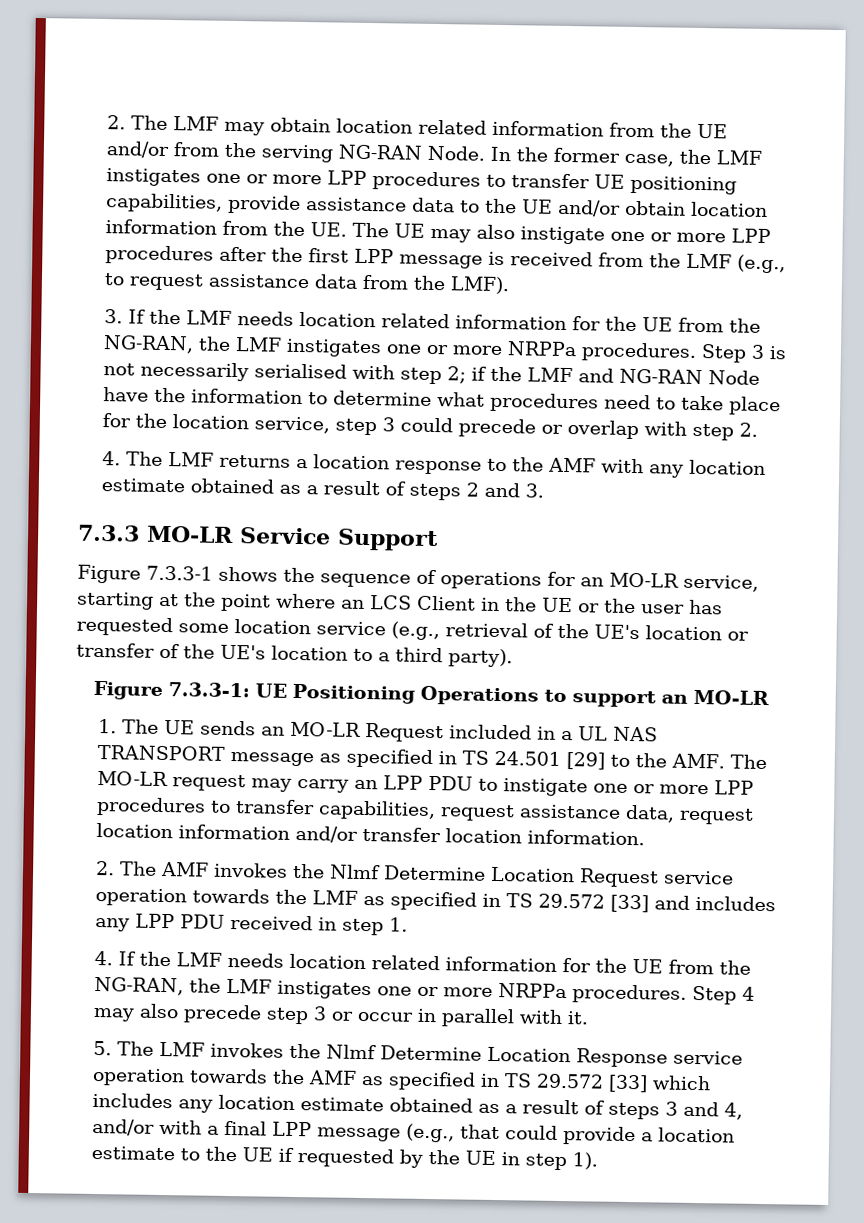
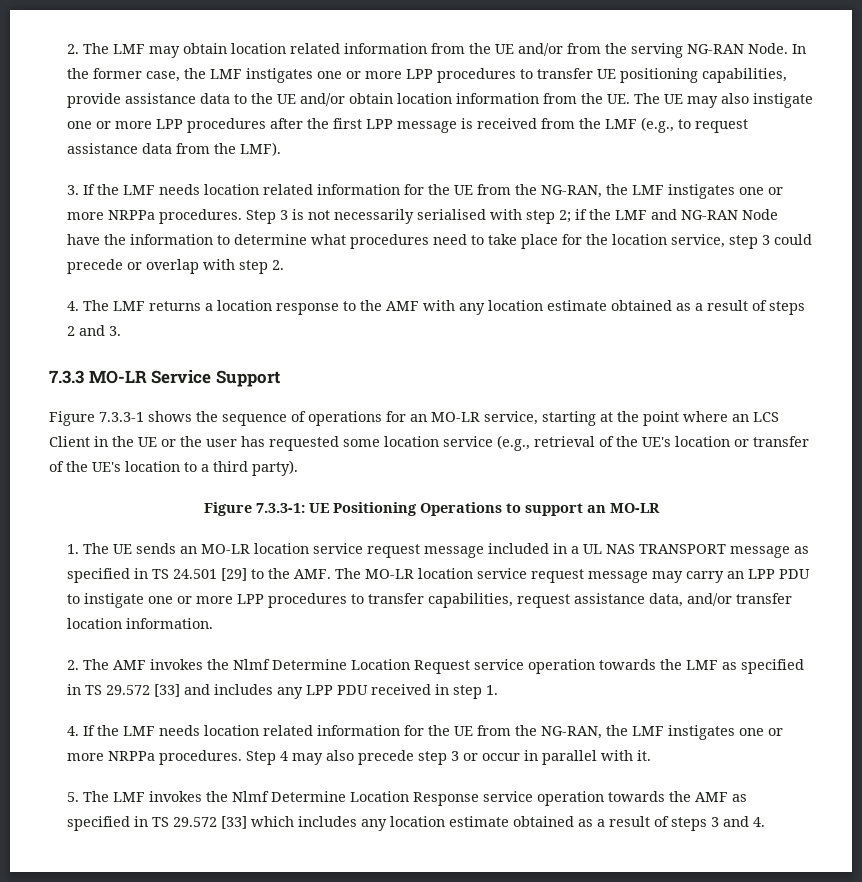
[364,722,444,743] Request -> [253,543,484,558] location service request message
[171,774,246,792] request -> [417,568,648,583] location service request message
[679,807,755,825] [96,822,291,840] request location information -> (683, 600) none
[724,1102,744,1120] [92,1118,736,1146] [91,1145,599,1171] 4, and/or with a final LPP message (e.g., that could provide a location estimate to the UE if requested by the UE in step 1). -> [752,817,765,827] 4.

